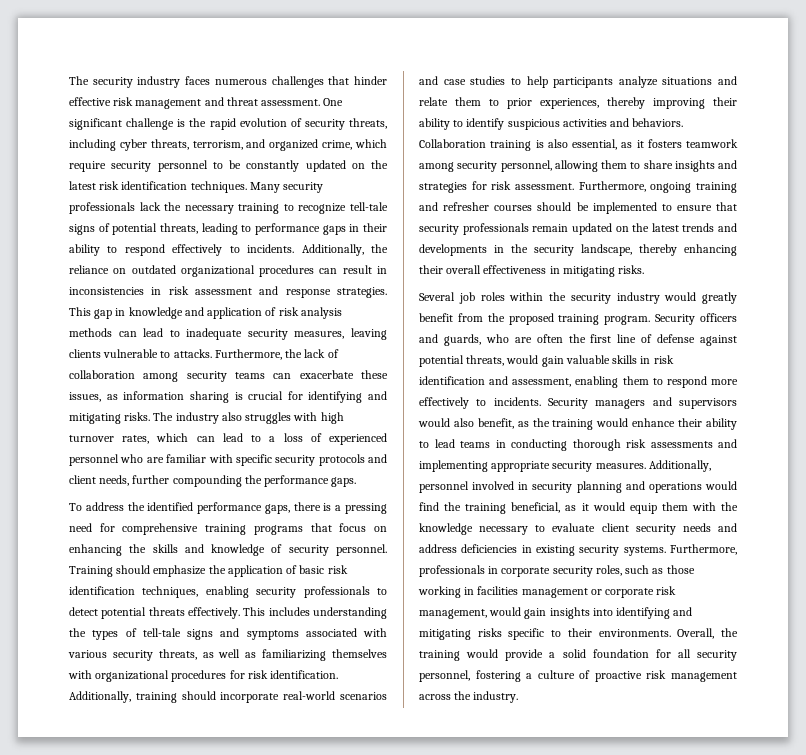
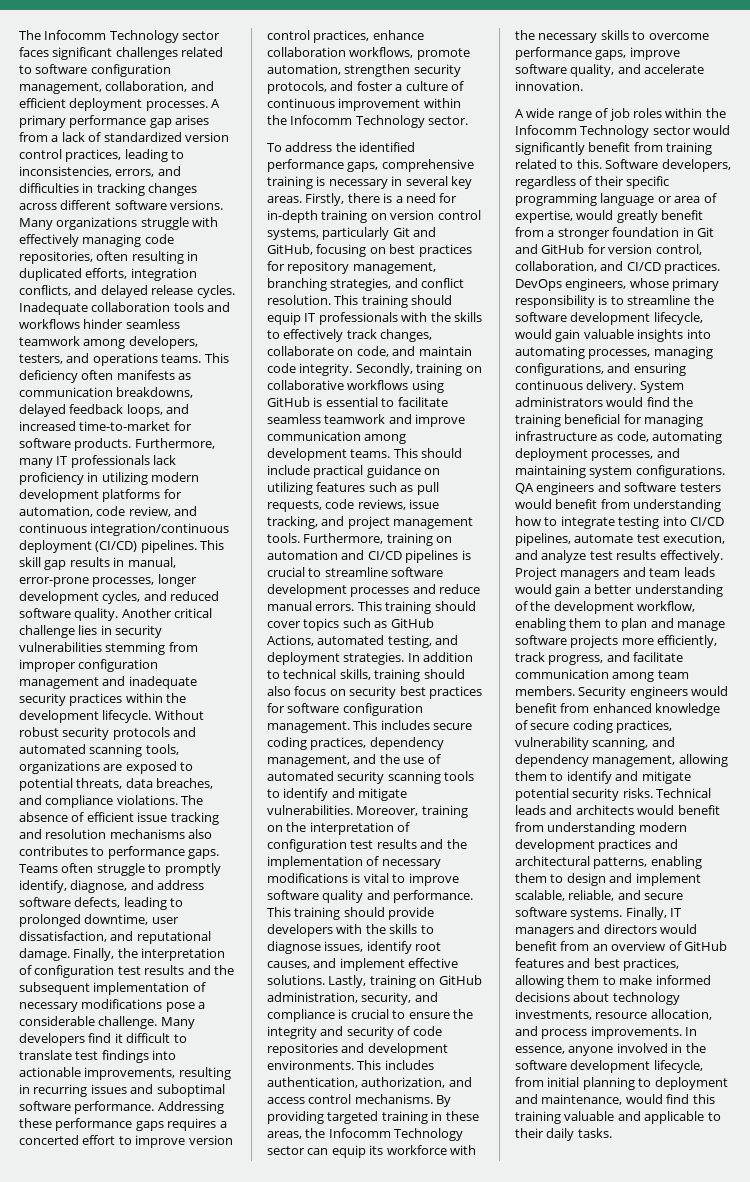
[69,76,387,88] [69,97,344,109] [69,118,387,130] [69,139,387,151] [69,160,388,172] [69,181,324,193] [69,202,388,214] [69,223,387,235] [69,244,388,256] [69,265,387,277] [69,286,387,298] [69,307,342,319] [69,328,387,340] [69,349,339,360] [69,370,388,382] [69,391,387,403] [69,412,344,424] [69,433,387,445] [69,454,387,466] [69,475,357,487] The security industry faces numerous challenges that hinder effective risk management and threat assessment. One significant challenge is the rapid evolution of security threats, including cyber threats, terrorism, and organized crime, which require security personnel to be constantly updated on the latest risk identification techniques. Many security professionals lack the necessary training to recognize tell-tale signs of potential threats, leading to performance gaps in their ability to respond effectively to incidents. Additionally, the reliance on outdated organizational procedures can result in inconsistencies in risk assessment and response strategies. This gap in knowledge and application of risk analysis methods can lead to inadequate security measures, leaving clients vulnerable to attacks. Furthermore, the lack of collaboration among security teams can exacerbate these issues, as information sharing is crucial for identifying and mitigating risks. The industry also struggles with high turnover rates, which can lead to a loss of experienced personnel who are familiar with specific security protocols and client needs, further compounding the performance gaps. -> [19,30,221,43] [19,47,224,60] [19,64,171,77] [19,81,214,94] [19,98,221,111] [19,115,210,128] [19,132,229,142] [19,149,185,162] [19,166,181,177] [19,183,198,196] [19,200,224,210] [19,217,219,230] [19,234,174,247] [19,251,199,264] [19,268,197,281] [19,285,235,298] [19,302,231,315] [19,319,180,329] [19,336,198,349] [19,353,229,366] [19,370,192,383] [19,387,194,398] [19,404,190,417] [19,421,192,431] [19,438,215,451] [19,455,177,468] [19,472,200,485] [19,489,182,502] [19,506,198,517] [19,523,230,536] [19,540,225,553] [19,557,176,570] [19,574,197,587] [19,591,220,604] [19,608,213,621] [19,625,163,638] [19,642,198,655] [19,659,159,672] [19,676,197,689] [19,693,187,706] [19,710,204,723] [19,727,197,740] [19,744,179,757] [19,761,194,774] [19,778,214,791] [19,795,204,808] [19,812,219,825] [19,829,213,839] [19,846,220,859] [19,863,221,876] [19,880,205,893] [19,897,184,910] [19,914,179,927] [19,931,211,944] [19,948,226,961] [19,965,234,978] [19,982,206,995] [19,999,206,1012] [19,1016,195,1029] [19,1033,187,1046] [19,1050,177,1063] [19,1067,231,1080] [19,1084,225,1097] [19,1101,224,1114] [19,1118,227,1131] [19,1135,233,1148] [267,30,424,43] [267,47,470,60] [267,64,461,77] [267,81,464,94] [267,98,461,111] [267,115,469,128] The Infocomm Technology sector faces significant challenges related to software configuration management, collaboration, and efficient deployment processes. A primary performance gap arises from a lack of standardized version control practices, leading to inconsistencies, errors, and difficulties in tracking changes across different software versions. Many organizations struggle with effectively managing code repositories, often resulting in duplicated efforts, integration conflicts, and delayed release cycles. Inadequate collaboration tools and workflows hinder seamless teamwork among developers, testers, and operations teams. This deficiency often manifests as communication breakdowns, delayed feedback loops, and increased time-to-market for software products. Furthermore, many IT professionals lack proficiency in utilizing modern development platforms for automation, code review, and continuous integration/continuous deployment (CI/CD) pipelines. This skill gap results in manual, error-prone processes, longer development cycles, and reduced software quality. Another critical challenge lies in security vulnerabilities stemming from improper configuration management and inadequate security practices within the development lifecycle. Without robust security protocols and automated scanning tools, organizations are exposed to potential threats, data breaches, and compliance violations. The absence of efficient issue tracking and resolution mechanisms also contributes to performance gaps. Teams often struggle to promptly identify, diagnose, and address software defects, leading to prolonged downtime, user dissatisfaction, and reputational damage. Finally, the interpretation of configuration test results and the subsequent implementation of necessary modifications pose a considerable challenge. Many developers find it difficult to translate test findings into actionable improvements, resulting in recurring issues and suboptimal software performance. Addressing these performance gaps requires a concerted effort to improve version control practices, enhance collaboration workflows, promote automation, strengthen security protocols, and foster a culture of continuous improvement within the Infocomm Technology sector.
(290, 509) none -> [381,159,474,172] [267,176,472,189] [267,193,345,206] comprehensive training is necessary in several key areas. Firstly,
[344,503,387,514] pressing -> (403, 199) none
[122,523,388,535] [69,544,387,556] [69,565,348,577] [69,586,387,598] [69,607,387,619] [69,628,387,640] [68,649,387,661] [68,670,339,682] [69,691,388,703] [419,76,737,88] [419,97,737,109] [419,118,684,130] [419,139,738,151] [419,160,737,172] [419,181,737,193] [419,202,737,214] [419,223,737,235] [419,244,737,256] [419,265,645,277] [419,292,737,304] [419,313,737,325] [419,334,737,346] [419,355,674,367] [419,376,738,388] [419,397,737,409] [418,418,737,430] [419,439,737,451] [419,460,711,472] [419,481,737,493] [419,502,738,514] [419,523,737,535] [419,544,737,556] [419,565,695,577] [418,586,677,598] [419,607,693,619] [419,628,738,640] [419,649,737,661] [419,670,737,682] [419,691,519,703] comprehensive training programs that focus on enhancing the skills and knowledge of security personnel. Training should emphasize the application of basic risk identification techniques, enabling security professionals to detect potential threats effectively. This includes understanding the types of tell-tale signs and symptoms associated with various security threats, as well as familiarizing themselves with organizational procedures for risk identification. Additionally, training should incorporate real-world scenarios and case studies to help participants analyze situations and relate them to prior experiences, thereby improving their ability to identify suspicious activities and behaviors. Collaboration training is also essential, as it fosters teamwork among security personnel, allowing them to share insights and strategies for risk assessment. Furthermore, ongoing training and refresher courses should be implemented to ensure that security professionals remain updated on the latest trends and developments in the security landscape, thereby enhancing their overall effectiveness in mitigating risks. // Several job roles within the security industry would greatly benefit from the proposed training program. Security officers and guards, who are often the first line of defense against potential threats, would gain valuable skills in risk identification and assessment, enabling them to respond more effectively to incidents. Security managers and supervisors would also benefit, as the training would enhance their ability to lead teams in conducting thorough risk assessments and implementing appropriate security measures. Additionally, personnel involved in security planning and operations would find the training beneficial, as it would equip them with the knowledge necessary to evaluate client security needs and address deficiencies in existing security systems. Furthermore, professionals in corporate security roles, such as those working in facilities management or corporate risk management, would gain insights into identifying and mitigating risks specific to their environments. Overall, the training would provide a solid foundation for all security personnel, fostering a culture of proactive risk management across the industry. -> [267,210,481,223] [267,227,437,240] [267,244,472,257] [267,261,436,274] [267,278,465,291] [267,295,453,308] [267,312,482,325] [267,329,433,342] [267,346,472,357] [267,363,482,376] [267,380,444,393] [267,397,448,407] [267,414,466,427] [267,431,407,444] [267,448,463,461] [267,465,441,478] [267,482,439,495] [267,499,440,512] [267,516,474,529] [267,533,453,546] [267,550,471,563] [267,567,444,577] [267,584,481,597] [267,601,476,614] [267,618,434,631] [267,635,459,648] [267,652,474,665] [267,669,465,682] [267,686,482,699] [267,703,423,716] [267,720,473,733] [267,737,444,750] [267,754,441,767] [267,771,475,784] [267,788,408,801] [267,805,468,818] [267,822,411,835] [267,839,467,852] [267,856,441,869] [267,873,459,886] [267,890,474,903] [267,907,435,920] [267,924,434,937] [267,941,442,954] [267,958,459,971] [267,975,482,988] [267,992,438,1005] [267,1009,473,1022] [267,1026,442,1039] [267,1043,448,1056] [267,1060,434,1070] [267,1077,472,1088] [267,1094,452,1107] [267,1111,479,1124] [267,1128,464,1141] [267,1145,476,1158] [515,30,709,43] [515,47,680,60] [515,64,705,77] [515,81,583,91] [515,108,726,121] [515,125,731,138] [515,142,713,155] [515,159,731,172] [515,176,670,189] [515,193,717,206] [515,210,704,223] [515,227,714,240] [515,244,702,255] [515,261,721,274] [515,278,720,291] [515,295,714,308] [515,312,703,325] [515,329,711,342] [515,346,713,359] [515,363,686,376] [515,380,684,393] [515,397,694,407] [515,414,704,427] [515,431,723,444] [515,448,680,461] [515,465,725,478] [515,482,721,495] [515,499,722,512] [515,516,724,529] [515,533,726,546] [515,550,723,563] [515,567,715,580] [515,584,723,597] [515,601,696,614] [515,618,725,631] [515,635,718,648] [515,652,684,665] [515,669,689,682] [515,686,729,699] [515,703,721,716] [515,720,673,733] [515,737,675,750] [515,754,728,767] [515,771,691,784] [515,788,712,801] [515,805,720,815] [515,822,687,835] [515,839,678,852] [515,856,702,869] [515,873,701,886] [515,890,684,901] [515,907,683,920] [515,924,698,937] [515,941,727,951] [515,958,680,971] [515,975,711,988] [515,992,680,1005] [515,1009,712,1020] [515,1026,698,1039] [515,1043,706,1056] [515,1060,703,1073] [515,1077,728,1090] [515,1094,715,1105] [515,1111,721,1124] [515,1128,612,1141] in-depth training on version control systems, particularly Git and GitHub, focusing on best practices for repository management, branching strategies, and conflict resolution. This training should equip IT professionals with the skills to effectively track changes, collaborate on code, and maintain code integrity. Secondly, training on collaborative workflows using GitHub is essential to facilitate seamless teamwork and improve communication among development teams. This should include practical guidance on utilizing features such as pull requests, code reviews, issue tracking, and project management tools. Furthermore, training on automation and CI/CD pipelines is crucial to streamline software development processes and reduce manual errors. This training should cover topics such as GitHub Actions, automated testing, and deployment strategies. In addition to technical skills, training should also focus on security best practices for software configuration management. This includes secure coding practices, dependency management, and the use of automated security scanning tools to identify and mitigate vulnerabilities. Moreover, training on the interpretation of configuration test results and the implementation of necessary modifications is vital to improve software quality and performance. This training should provide developers with the skills to diagnose issues, identify root causes, and implement effective solutions. Lastly, training on GitHub administration, security, and compliance is crucial to ensure the integrity and security of code repositories and development environments. This includes authentication, authorization, and access control mechanisms. By providing targeted training in these areas, the Infocomm Technology sector can equip its workforce with the necessary skills to overcome performance gaps, improve software quality, and accelerate innovation. // A wide range of job roles within the Infocomm Technology sector would significantly benefit from training related to this. Software developers, regardless of their specific programming language or area of expertise, would greatly benefit from a stronger foundation in Git and GitHub for version control, collaboration, and CI/CD practices. DevOps engineers, whose primary responsibility is to streamline the software development lifecycle, would gain valuable insights into automating processes, managing configurations, and ensuring continuous delivery. System administrators would find the training beneficial for managing infrastructure as code, automating deployment processes, and maintaining system configurations. QA engineers and software testers would benefit from understanding how to integrate testing into CI/CD pipelines, automate test execution, and analyze test results effectively. Project managers and team leads would gain a better understanding of the development workflow, enabling them to plan and manage software projects more efficiently, track progress, and facilitate communication among team members. Security engineers would benefit from enhanced knowledge of secure coding practices, vulnerability scanning, and dependency management, allowing them to identify and mitigate potential security risks. Technical leads and architects would benefit from understanding modern development practices and architectural patterns, enabling them to design and implement scalable, reliable, and secure software systems. Finally, IT managers and directors would benefit from an overview of GitHub features and best practices, allowing them to make informed decisions about technology investments, resource allocation, and process improvements. In essence, anyone involved in the software development lifecycle, from initial planning to deployment and maintenance, would find this training valuable and applicable to their daily tasks.

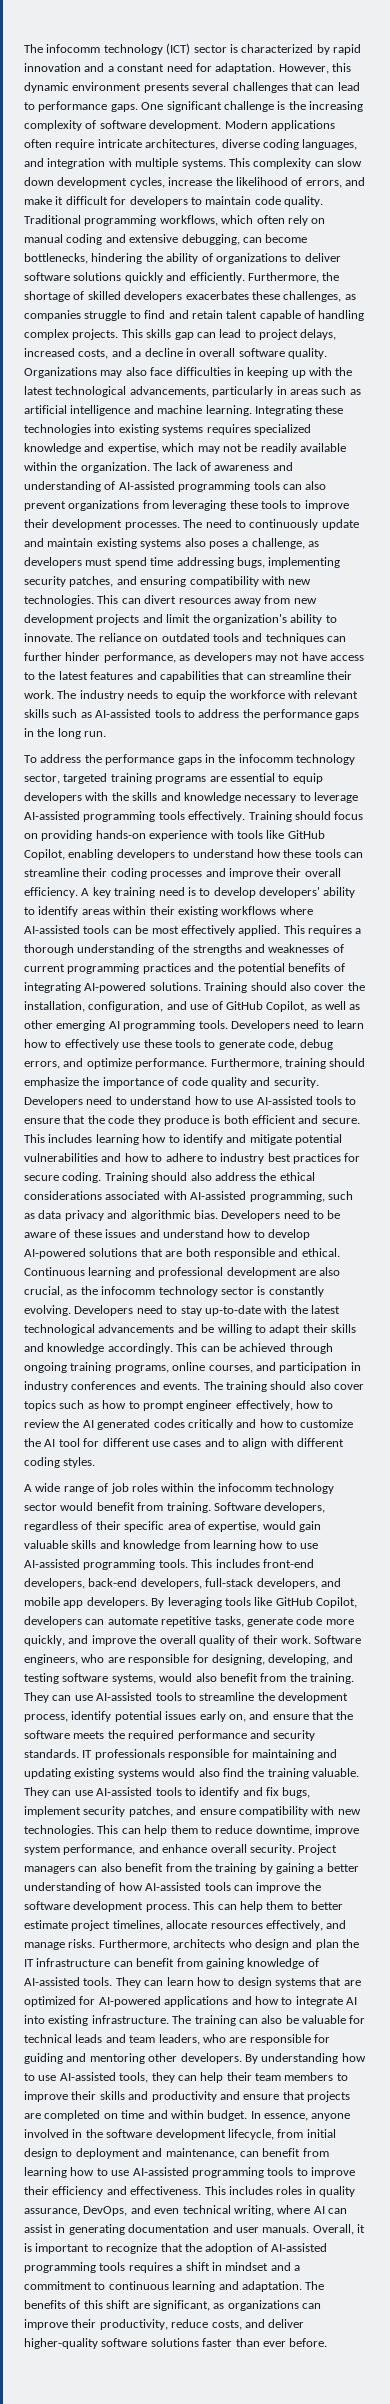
[19,30,221,43] [19,47,224,60] [19,64,171,77] [19,81,214,94] [19,98,221,111] [19,115,210,128] [19,132,229,142] [19,149,185,162] [19,166,181,177] [19,183,198,196] [19,200,224,210] [19,217,219,230] [19,234,174,247] [19,251,199,264] [19,268,197,281] [19,285,235,298] [19,302,231,315] [19,319,180,329] [19,336,198,349] [19,353,229,366] [19,370,192,383] [19,387,194,398] [19,404,190,417] [19,421,192,431] [19,438,215,451] [19,455,177,468] [19,472,200,485] [19,489,182,502] [19,506,198,517] [19,523,230,536] [19,540,225,553] [19,557,176,570] [19,574,197,587] [19,591,220,604] [19,608,213,621] [19,625,163,638] [19,642,198,655] [19,659,159,672] [19,676,197,689] [19,693,187,706] [19,710,204,723] [19,727,197,740] [19,744,179,757] [19,761,194,774] [19,778,214,791] [19,795,204,808] [19,812,219,825] [19,829,213,839] [19,846,220,859] [19,863,221,876] [19,880,205,893] [19,897,184,910] [19,914,179,927] [19,931,211,944] [19,948,226,961] [19,965,234,978] [19,982,206,995] [19,999,206,1012] [19,1016,195,1029] [19,1033,187,1046] [19,1050,177,1063] [19,1067,231,1080] [19,1084,225,1097] [19,1101,224,1114] [19,1118,227,1131] [19,1135,233,1148] [267,30,424,43] [267,47,470,60] [267,64,461,77] [267,81,464,94] [267,98,461,111] [267,115,469,128] [267,142,416,152] [267,159,474,172] [267,176,472,189] [267,193,458,206] [267,210,481,223] [267,227,437,240] [267,244,472,257] [267,261,436,274] [267,278,465,291] [267,295,453,308] [267,312,482,325] [267,329,433,342] [267,346,472,357] [267,363,482,376] [267,380,444,393] [267,397,448,407] [267,414,466,427] [267,431,407,444] [267,448,463,461] [267,465,441,478] [267,482,439,495] [267,499,440,512] [267,516,474,529] [267,533,453,546] [267,550,471,563] [267,567,444,577] [267,584,481,597] [267,601,476,614] [267,618,434,631] [267,635,459,648] [267,652,474,665] [267,669,465,682] [267,686,482,699] [267,703,423,716] [267,720,473,733] [267,737,444,750] [267,754,441,767] [267,771,475,784] [267,788,408,801] [267,805,468,818] [267,822,411,835] [267,839,467,852] [267,856,441,869] [267,873,459,886] [267,890,474,903] [267,907,435,920] [267,924,434,937] [267,941,442,954] [267,958,459,971] [267,975,482,988] [267,992,438,1005] [267,1009,473,1022] [267,1026,442,1039] [267,1043,448,1056] [267,1060,434,1070] [267,1077,472,1088] [267,1094,452,1107] [267,1111,479,1124] [267,1128,464,1141] [267,1145,476,1158] [515,30,709,43] [515,47,680,60] [515,64,705,77] [515,81,583,91] The Infocomm Technology sector faces significant challenges related to software configuration management, collaboration, and efficient deployment processes. A primary performance gap arises from a lack of standardized version control practices, leading to inconsistencies, errors, and difficulties in tracking changes across different software versions. Many organizations struggle with effectively managing code repositories, often resulting in duplicated efforts, integration conflicts, and delayed release cycles. Inadequate collaboration tools and workflows hinder seamless teamwork among developers, testers, and operations teams. This deficiency often manifests as communication breakdowns, delayed feedback loops, and increased time-to-market for software products. Furthermore, many IT professionals lack proficiency in utilizing modern development platforms for automation, code review, and continuous integration/continuous deployment (CI/CD) pipelines. This skill gap results in manual, error-prone processes, longer development cycles, and reduced software quality. Another critical challenge lies in security vulnerabilities stemming from improper configuration management and inadequate security practices within the development lifecycle. Without robust security protocols and automated scanning tools, organizations are exposed to potential threats, data breaches, and compliance violations. The absence of efficient issue tracking and resolution mechanisms also contributes to performance gaps. Teams often struggle to promptly identify, diagnose, and address software defects, leading to prolonged downtime, user dissatisfaction, and reputational damage. Finally, the interpretation of configuration test results and the subsequent implementation of necessary modifications pose a considerable challenge. Many developers find it difficult to translate test findings into actionable improvements, resulting in recurring issues and suboptimal software performance. Addressing these performance gaps requires a concerted effort to improve version control practices, enhance collaboration workflows, promote automation, strengthen security protocols, and foster a culture of continuous improvement within the Infocomm Technology sector. // To address the identified performance gaps, comprehensive training is necessary in several key areas. Firstly, there is a need for in-depth training on version control systems, particularly Git and GitHub, focusing on best practices for repository management, branching strategies, and conflict resolution. This training should equip IT professionals with the skills to effectively track changes, collaborate on code, and maintain code integrity. Secondly, training on collaborative workflows using GitHub is essential to facilitate seamless teamwork and improve communication among development teams. This should include practical guidance on utilizing features such as pull requests, code reviews, issue tracking, and project management tools. Furthermore, training on automation and CI/CD pipelines is crucial to streamline software development processes and reduce manual errors. This training should cover topics such as GitHub Actions, automated testing, and deployment strategies. In addition to technical skills, training should also focus on security best practices for software configuration management. This includes secure coding practices, dependency management, and the use of automated security scanning tools to identify and mitigate vulnerabilities. Moreover, training on the interpretation of configuration test results and the implementation of necessary modifications is vital to improve software quality and performance. This training should provide developers with the skills to diagnose issues, identify root causes, and implement effective solutions. Lastly, training on GitHub administration, security, and compliance is crucial to ensure the integrity and security of code repositories and development environments. This includes authentication, authorization, and access control mechanisms. By providing targeted training in these areas, the Infocomm Technology sector can equip its workforce with the necessary skills to overcome performance gaps, improve software quality, and accelerate innovation. -> [24,43,361,55] [24,63,351,74] [24,82,360,93] [24,101,363,112] [24,120,335,131] [24,139,358,150] [24,158,362,169] [24,177,365,188] [24,196,323,207] [24,215,326,226] [24,234,308,245] [24,253,341,264] [24,272,340,283] [24,291,356,302] [24,310,365,321] [24,329,337,340] [24,348,327,359] [24,367,353,378] [24,386,361,397] [24,405,344,416] [24,424,311,435] [24,443,346,454] [24,462,293,473] [24,481,327,492] [24,500,349,511] [24,519,359,530] [24,538,319,549] [24,557,341,568] [24,576,312,587] [24,595,317,606] [24,614,337,625] [24,633,346,644] [24,652,364,663] [24,671,353,682] [24,690,359,701] [24,709,360,720] [24,728,107,739] [24,754,355,765] [24,773,323,784] [24,792,358,803] [24,811,364,822] [24,830,325,841] [24,849,363,860] [24,868,341,879] [24,887,356,898] [24,906,313,917] [24,925,362,936] [24,944,344,955] [24,963,345,974] [24,982,365,993] [24,1001,361,1012] [24,1020,364,1031] [24,1039,334,1050] [24,1058,366,1069] [24,1077,319,1088] [24,1096,357,1107] [24,1115,360,1126] [24,1134,342,1145] [24,1153,361,1164] [24,1172,315,1183] [24,1191,353,1202] [24,1210,341,1221] [24,1229,310,1240] [24,1248,340,1259] [24,1267,341,1278] [24,1286,324,1297] [24,1305,340,1316] [24,1324,356,1335] [24,1343,333,1354] [24,1362,361,1373] [24,1381,364,1392] [24,1400,334,1411] [24,1419,354,1430] [24,1438,345,1449] [24,1457,96,1468] The infocomm technology (ICT) sector is characterized by rapid innovation and a constant need for adaptation. However, this dynamic environment presents several challenges that can lead to performance gaps. One significant challenge is the increasing complexity of software development. Modern applications often require intricate architectures, diverse coding languages, and integration with multiple systems. This complexity can slow down development cycles, increase the likelihood of errors, and make it difficult for developers to maintain code quality. Traditional programming workflows, which often rely on manual coding and extensive debugging, can become bottlenecks, hindering the ability of organizations to deliver software solutions quickly and efficiently. Furthermore, the shortage of skilled developers exacerbates these challenges, as companies struggle to find and retain talent capable of handling complex projects. This skills gap can lead to project delays, increased costs, and a decline in overall software quality. Organizations may also face difficulties in keeping up with the latest technological advancements, particularly in areas such as artificial intelligence and machine learning. Integrating these technologies into existing systems requires specialized knowledge and expertise, which may not be readily available within the organization. The lack of awareness and understanding of AI-assisted programming tools can also prevent organizations from leveraging these tools to improve their development processes. The need to continuously update and maintain existing systems also poses a challenge, as developers must spend time addressing bugs, implementing security patches, and ensuring compatibility with new technologies. This can divert resources away from new development projects and limit the organization's ability to innovate. The reliance on outdated tools and techniques can further hinder performance, as developers may not have access to the latest features and capabilities that can streamline their work. The industry needs to equip the workforce with relevant skills such as AI-assisted tools to address the performance gaps in the long run. // To address the performance gaps in the infocomm technology sector, targeted training programs are essential to equip developers with the skills and knowledge necessary to leverage AI-assisted programming tools effectively. Training should focus on providing hands-on experience with tools like GitHub Copilot, enabling developers to understand how these tools can streamline their coding processes and improve their overall efficiency. A key training need is to develop developers' ability to identify areas within their existing workflows where AI-assisted tools can be most effectively applied. This requires a thorough understanding of the strengths and weaknesses of current programming practices and the potential benefits of integrating AI-powered solutions. Training should also cover the installation, configuration, and use of GitHub Copilot, as well as other emerging AI programming tools. Developers need to learn how to effectively use these tools to generate code, debug errors, and optimize performance. Furthermore, training should emphasize the importance of code quality and security. Developers need to understand how to use AI-assisted tools to ensure that the code they produce is both efficient and secure. This includes learning how to identify and mitigate potential vulnerabilities and how to adhere to industry best practices for secure coding. Training should also address the ethical considerations associated with AI-assisted programming, such as data privacy and algorithmic bias. Developers need to be aware of these issues and understand how to develop AI-powered solutions that are both responsible and ethical. Continuous learning and professional development are also crucial, as the infocomm technology sector is constantly evolving. Developers need to stay up-to-date with the latest technological advancements and be willing to adapt their skills and knowledge accordingly. This can be achieved through ongoing training programs, online courses, and participation in industry conferences and events. The training should also cover topics such as how to prompt engineer effectively, how to review the AI generated codes critically and how to customize the AI tool for different use cases and to align with different coding styles.
[515,125,650,138] Infocomm Technology -> [218,1483,335,1494] infocomm technology
[515,142,713,155] [515,159,602,169] significantly benefit from training related to this. -> [96,1502,211,1513] benefit from training.
[515,193,672,206] programming language or -> (165, 1526) none
[616,210,704,223] [515,227,714,240] [515,244,702,255] [515,261,721,274] [515,278,720,291] [515,295,714,308] [515,312,703,325] [515,329,711,342] [515,346,713,359] [515,363,686,376] [515,380,684,393] [515,397,694,407] [515,414,704,427] [515,431,723,444] [515,448,680,461] [515,465,725,478] [515,482,721,495] [515,499,722,512] [515,516,724,529] [515,533,726,546] [515,550,723,563] [515,567,715,580] [515,584,723,597] [515,601,696,614] [515,618,725,631] [515,635,718,648] [515,652,684,665] [515,669,689,682] [515,686,729,699] [515,703,652,713] greatly benefit from a stronger foundation in Git and GitHub for version control, collaboration, and CI/CD practices. DevOps engineers, whose primary responsibility is to streamline the software development lifecycle, would gain valuable insights into automating processes, managing configurations, and ensuring continuous delivery. System administrators would find the training beneficial for managing infrastructure as code, automating deployment processes, and maintaining system configurations. QA engineers and software testers would benefit from understanding how to integrate testing into CI/CD pipelines, automate test execution, and analyze test results effectively. Project managers and team leads would gain a better understanding of the development workflow, enabling them to plan and manage software projects more efficiently, track progress, and facilitate communication among team members. Security engineers would benefit from enhanced -> [299,1521,321,1532] [24,1540,318,1551] [24,1559,314,1570] [24,1578,341,1589] [24,1597,357,1608] [24,1616,354,1627] [24,1635,362,1646] [24,1654,353,1665] [24,1673,354,1684] [24,1692,348,1703] [24,1711,354,1722] [24,1730,316,1741] [24,1749,338,1760] [24,1768,359,1779] [24,1787,311,1798] [24,1806,361,1817] [24,1825,359,1836] [24,1844,338,1855] [24,1863,359,1874] [24,1882,321,1893] [24,1901,343,1912] [24,1920,347,1931] [24,1939,359,1950] [24,1958,244,1969] gain valuable skills and knowledge from learning how to use AI-assisted programming tools. This includes front-end developers, back-end developers, full-stack developers, and mobile app developers. By leveraging tools like GitHub Copilot, developers can automate repetitive tasks, generate code more quickly, and improve the overall quality of their work. Software engineers, who are responsible for designing, developing, and testing software systems, would also benefit from the training. They can use AI-assisted tools to streamline the development process, identify potential issues early on, and ensure that the software meets the required performance and security standards. IT professionals responsible for maintaining and updating existing systems would also find the training valuable. They can use AI-assisted tools to identify and fix bugs, implement security patches, and ensure compatibility with new technologies. This can help them to reduce downtime, improve system performance, and enhance overall security. Project managers can also benefit from the training by gaining a better understanding of how AI-assisted tools can improve the software development process. This can help them to better estimate project timelines, allocate resources effectively, and manage risks. Furthermore, architects who design and plan the IT infrastructure can benefit from gaining
[530,720,673,733] [515,737,675,750] [515,754,728,767] [515,771,691,784] [515,788,712,801] [515,805,720,815] [515,822,687,835] [515,839,678,852] [515,856,702,869] [515,873,701,886] [515,890,684,901] [515,907,683,920] [515,924,698,937] [515,941,727,951] [515,958,680,971] [515,975,711,988] [515,992,680,1005] [515,1009,712,1020] [515,1026,682,1039] secure coding practices, vulnerability scanning, and dependency management, allowing them to identify and mitigate potential security risks. Technical leads and architects would benefit from understanding modern development practices and architectural patterns, enabling them to design and implement scalable, reliable, and secure software systems. Finally, IT managers and directors would benefit from an overview of GitHub features and best practices, allowing them to make informed decisions about technology investments, resource allocation, and process improvements. -> [24,1977,361,1988] [24,1996,357,2007] [24,2015,366,2026] [24,2034,330,2045] [24,2053,366,2064] [24,2072,348,2083] [24,2091,350,2102] [24,2110,248,2121] AI-assisted tools. They can learn how to design systems that are optimized for AI-powered applications and how to integrate AI into existing infrastructure. The training can also be valuable for technical leads and team leaders, who are responsible for guiding and mentoring other developers. By understanding how to use AI-assisted tools, they can help their team members to improve their skills and productivity and ensure that projects are completed on time and within budget.
[582,1077,635,1090] planning -> [24,2148,58,2159] design
[625,1094,715,1104] [515,1111,721,1124] [515,1128,612,1141] would find this training valuable and applicable to their daily tasks. -> [239,2148,329,2157] [24,2167,355,2178] [24,2186,355,2197] [24,2205,347,2216] [24,2224,365,2235] [24,2243,327,2254] [24,2262,300,2273] [24,2281,325,2292] [24,2300,321,2311] [24,2319,305,2330] [24,2338,328,2349] can benefit from learning how to use AI-assisted programming tools to improve their efficiency and effectiveness. This includes roles in quality assurance, DevOps, and even technical writing, where AI can assist in generating documentation and user manuals. Overall, it is important to recognize that the adoption of AI-assisted programming tools requires a shift in mindset and a commitment to continuous learning and adaptation. The benefits of this shift are significant, as organizations can improve their productivity, reduce costs, and deliver higher-quality software solutions faster than ever before.

